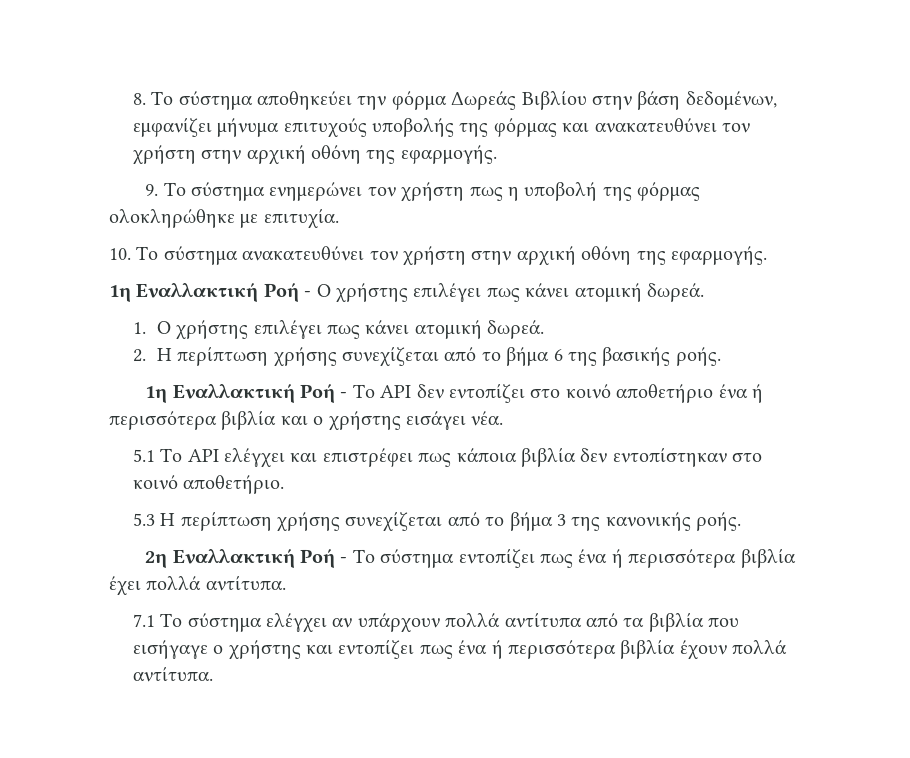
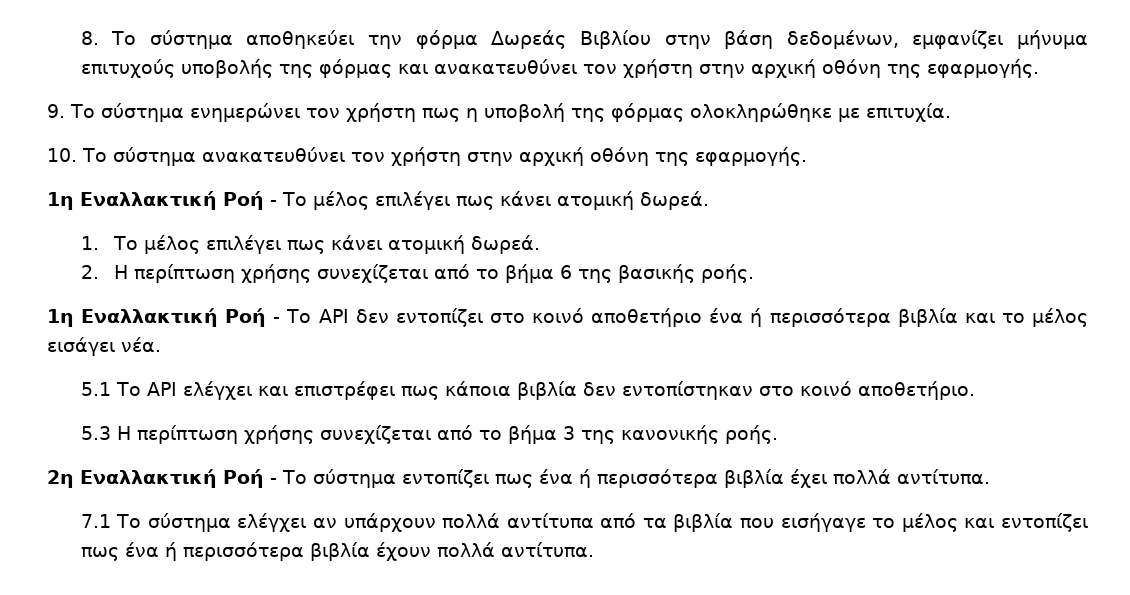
[316,283,408,303] Ο χρήστης -> [282,191,369,210] Το μέλος
[156,320,249,340] Ο χρήστης -> [113,235,201,254] Το μέλος
[313,411,401,431] ο χρήστης -> [1001,308,1088,327] το μέλος
[213,640,301,660] ο χρήστης -> [872,513,958,532] το μέλος

